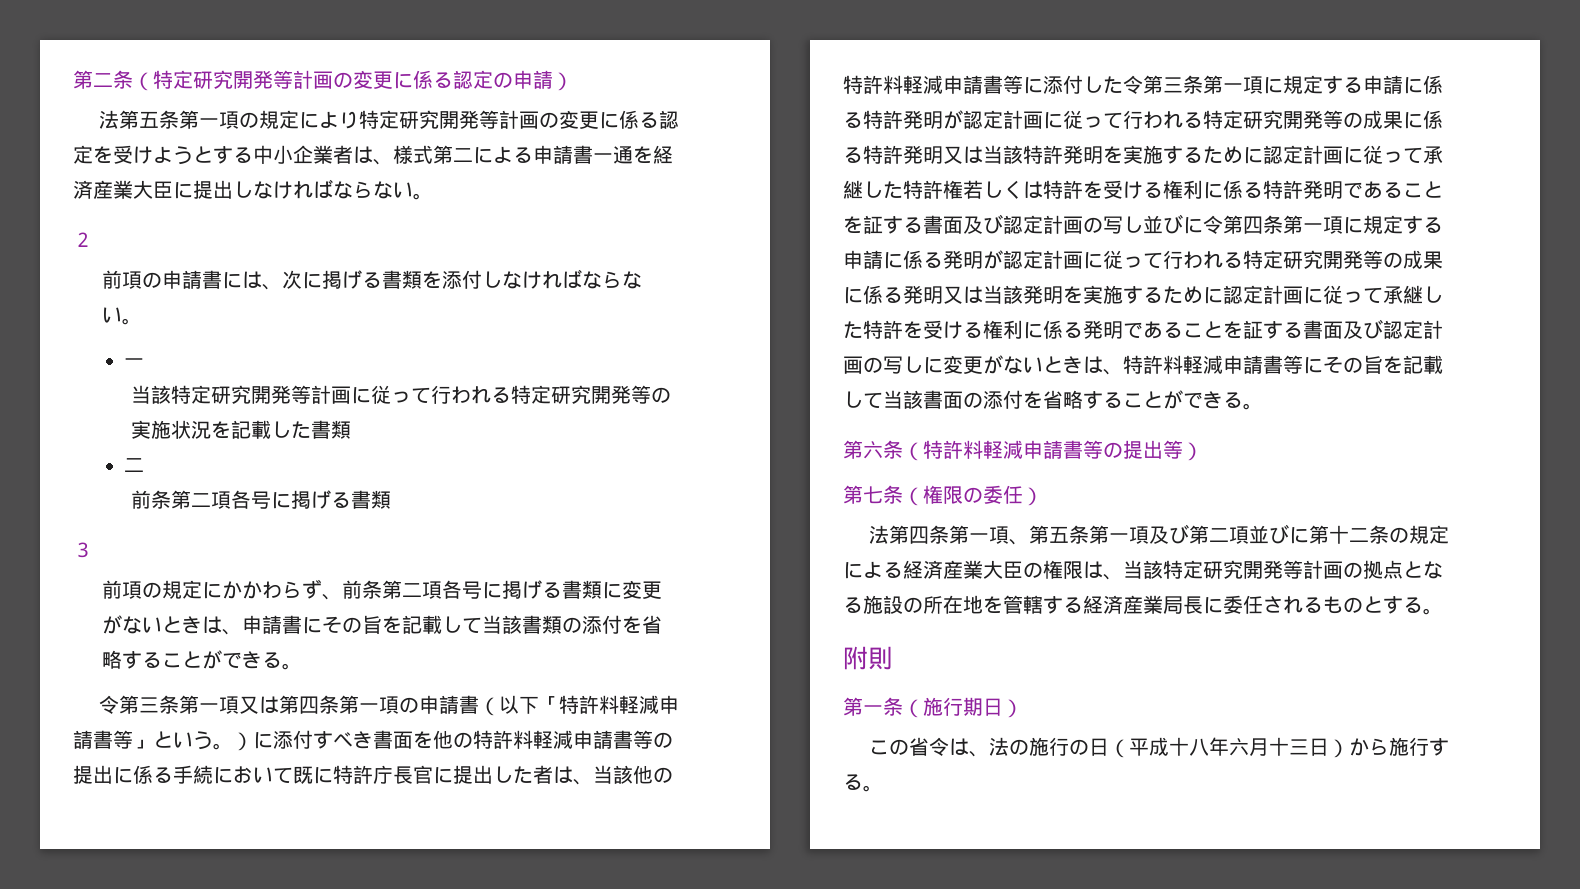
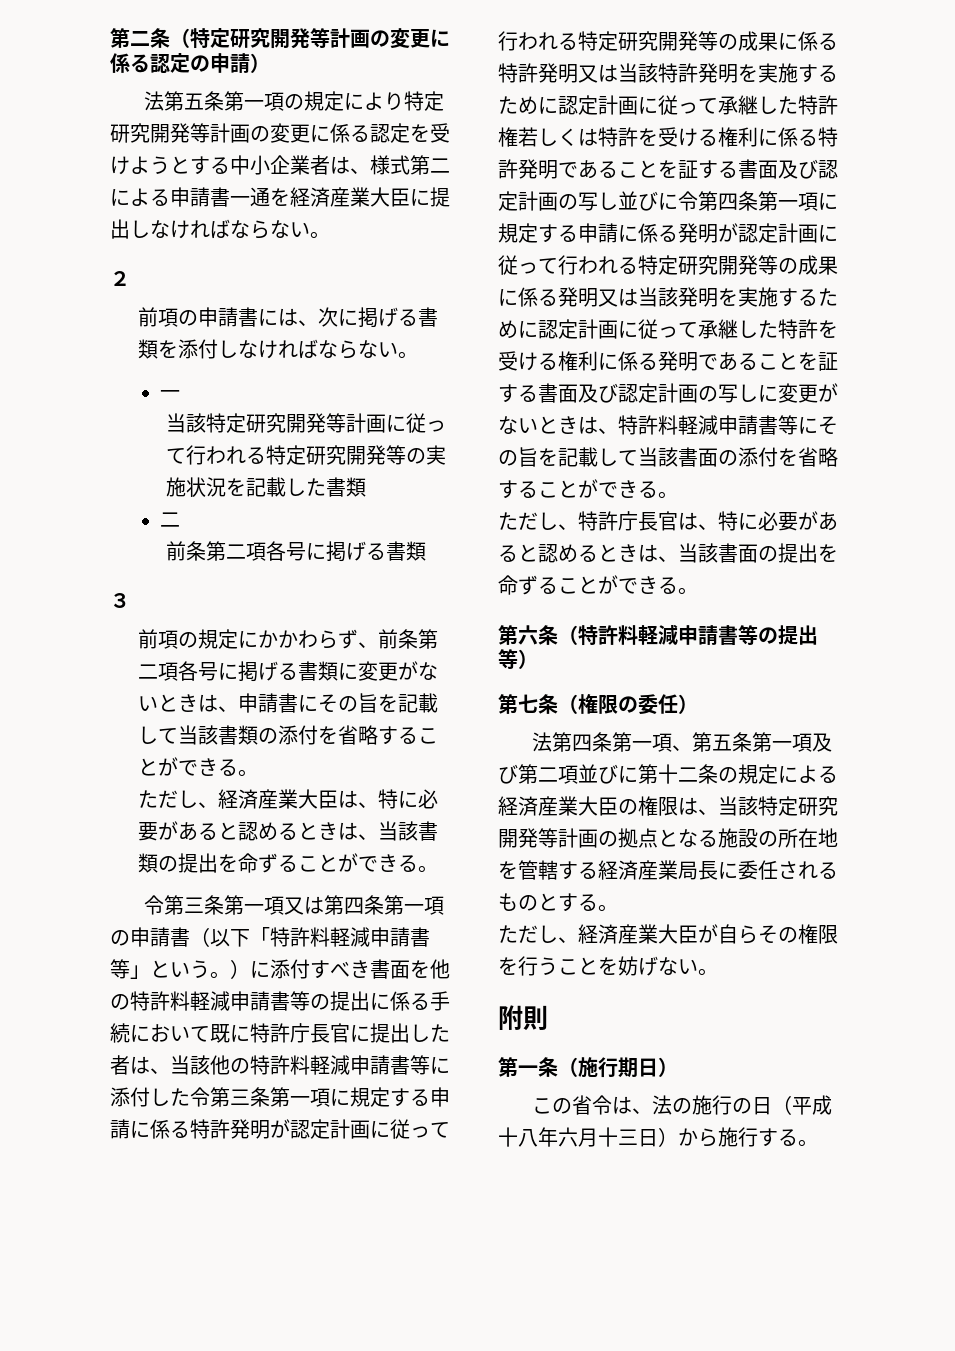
(303, 666) none -> [137,789,438,809] [137,821,438,841] [137,853,438,873] // ただし、経済産業大臣は、特に必要があると認めるときは、当該書類の提出を命ずることができる。
(1263, 406) none -> [498,511,838,531] [498,543,838,563] [498,575,698,595] // ただし、特許庁長官は、特に必要があると認めるときは、当該書面の提出を命ずることができる。
(1443, 611) none -> [498,924,838,944] [498,956,718,976] // ただし、経済産業大臣が自らその権限を行うことを妨げない。

